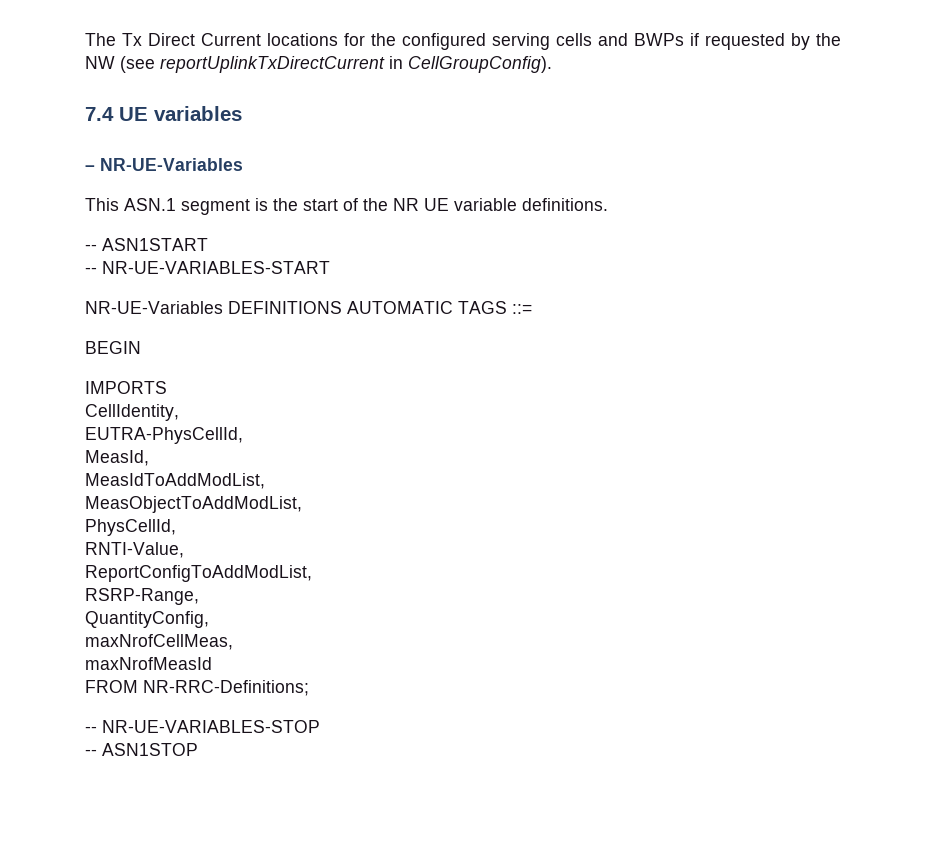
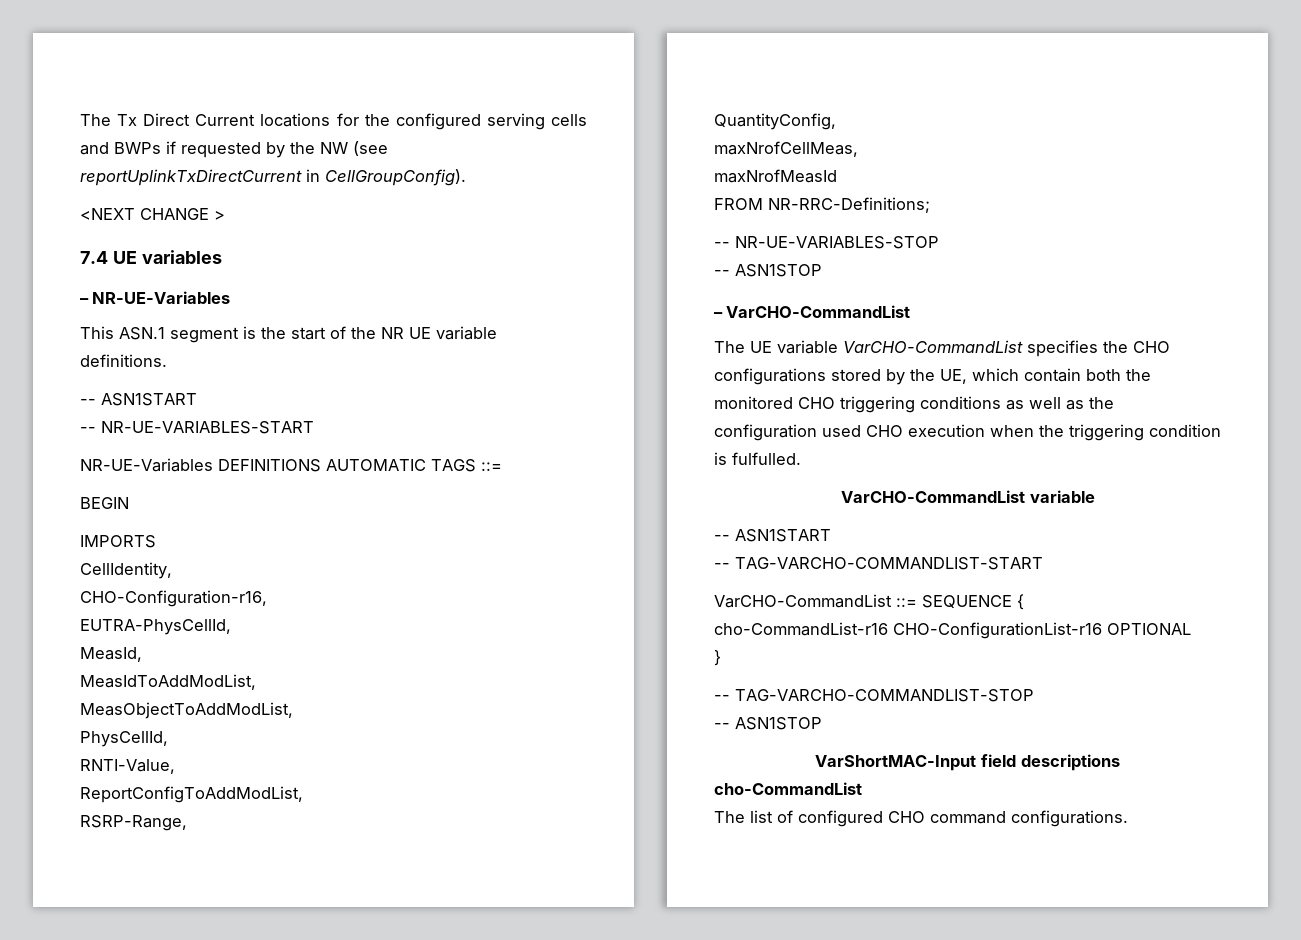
(552, 64) none -> [80,208,225,220] // <NEXT CHANGE >
(179, 412) none -> [80,590,267,607] // CHO-Configuration-r16,
(198, 749) none -> [714,305,911,318] [714,340,1170,357] [714,368,1151,385] [714,396,1114,413] [714,424,1221,441] [714,452,801,465] [840,490,1095,503] [714,529,831,542] [714,557,1043,570] [714,594,1024,610] [714,622,1191,639] [714,650,721,666] [714,689,1034,702] [714,717,822,730] [815,754,1120,771] [714,782,862,795] [714,810,1128,827] // – VarCHO-CommandList // The UE variable VarCHO-CommandList specifies the CHO configurations stored by the UE, which contain both the monitored CHO triggering conditions as well as the configuration used CHO execution when the triggering condition is fulfulled. // VarCHO-CommandList variable // -- ASN1START // -- TAG-VARCHO-COMMANDLIST-START // VarCHO-CommandList ::= SEQUENCE { // cho-CommandList-r16 CHO-ConfigurationList-r16 OPTIONAL // } // -- TAG-VARCHO-COMMANDLIST-STOP // -- ASN1STOP // VarShortMAC-Input field descriptions // cho-CommandList // The list of configured CHO command configurations.

